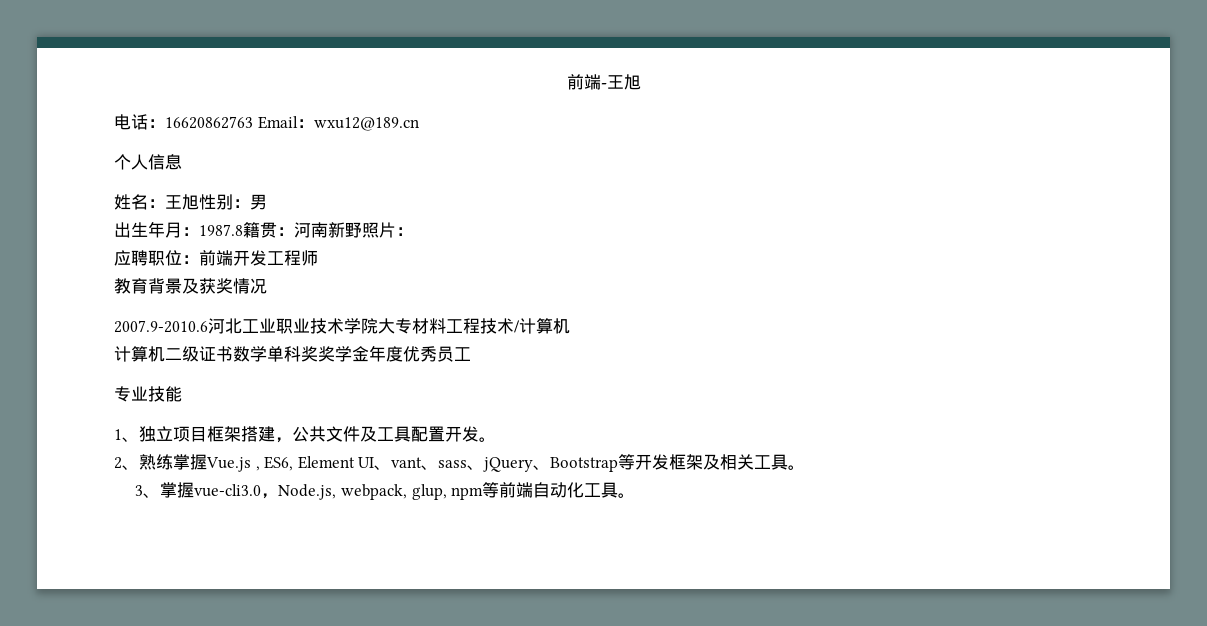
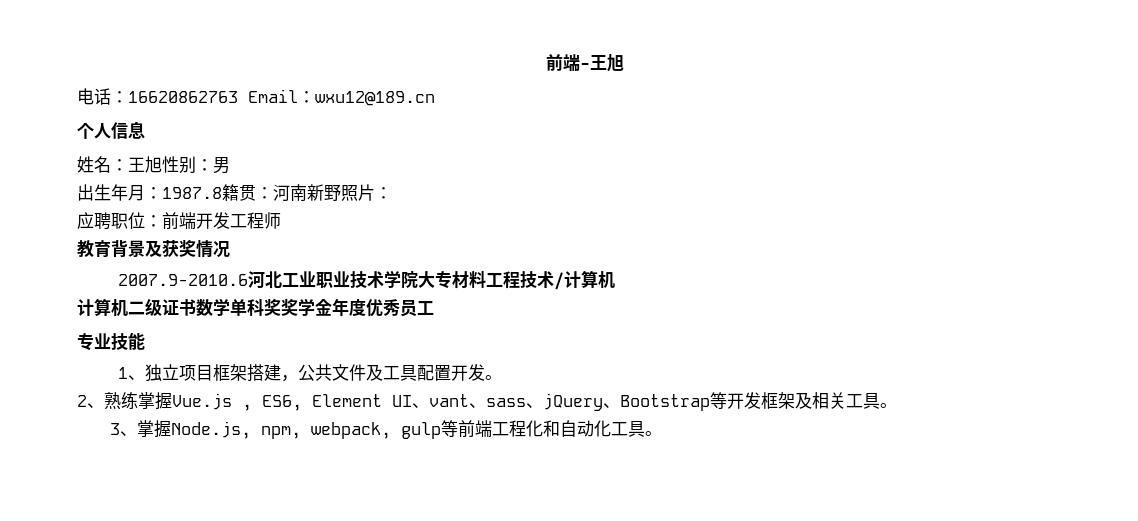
[194,482,534,500] vue-cli3.0，Node.js, webpack, glup, npm等前端 -> [171,420,561,439] Node.js, npm, webpack, gulp等前端工程化和

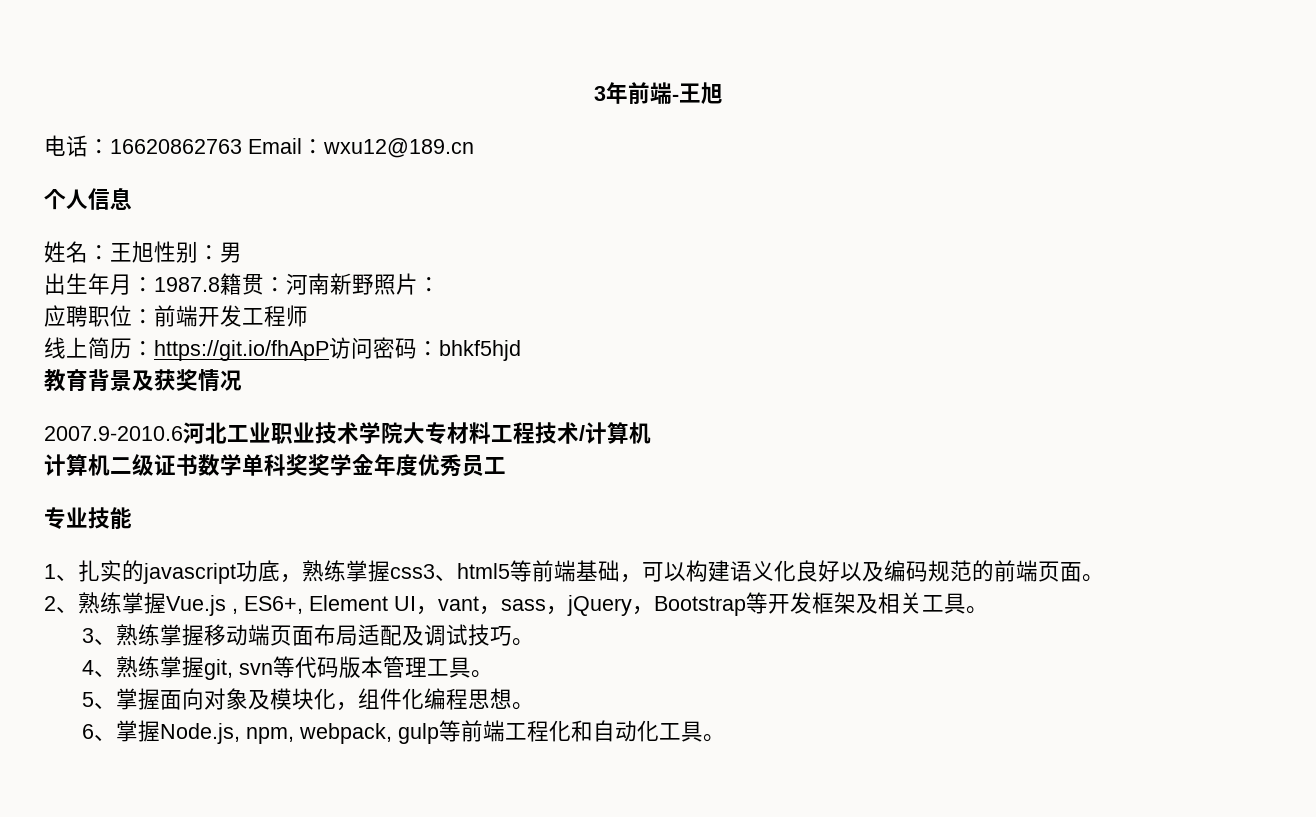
(546, 62) none -> [593,82,628,104] 3年
(281, 220) none -> [44,337,521,361] // 线上简历：https://git.io/fhApP访问密码：bhkf5hjd
[144,364,485,382] 独立项目框架搭建，公共文件及工具配置开发 -> [78,560,1082,584] 扎实的javascript功底，熟练掌握css3、html5等前端基础，可以构建语义化良好以及编码规范的前端页面
[262,395,302,411] ES6, -> [244,596,303,614] ES6+,
[412,393,620,411] 、vant、sass、jQuery、 -> [416,595,654,616] ，vant，sass，jQuery，
(138, 433) none -> [115,624,534,646] [81,656,493,680] [81,688,534,711] [81,724,116,741] 熟练掌握移动端页面布局适配及调试技巧。 // 4、熟练掌握git, svn等代码版本管理工具。 // 5、掌握面向对象及模块化，组件化编程思想。 // 6、

